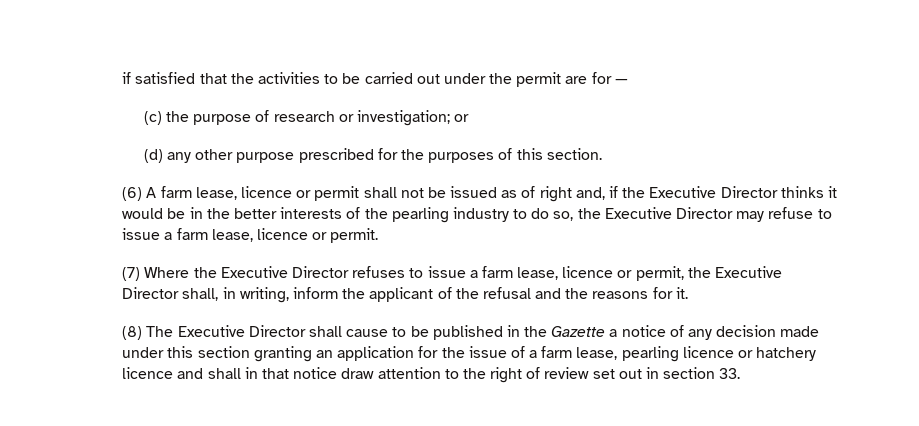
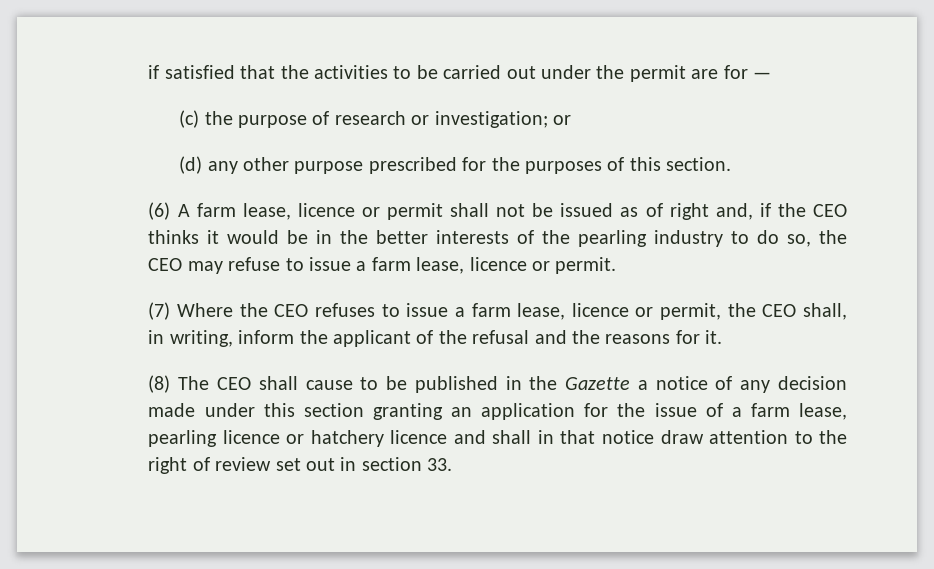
[649,186,778,198] Executive Director -> [813,204,848,217] CEO
[604,207,733,219] Executive Director -> [148,258,183,271] CEO
[220,266,349,278] Executive Director -> [274,304,309,317] CEO
[714,266,782,278] [122,287,180,299] Executive Director -> [762,304,797,317] CEO
[177,325,306,337] Executive Director -> [217,377,252,390] CEO

